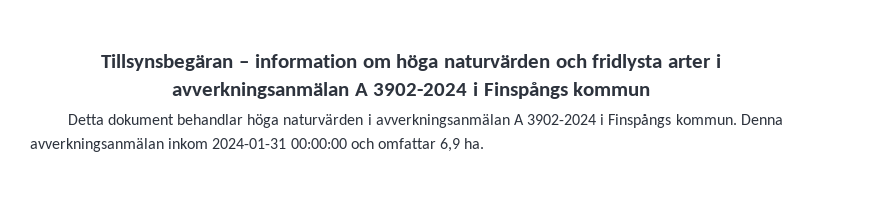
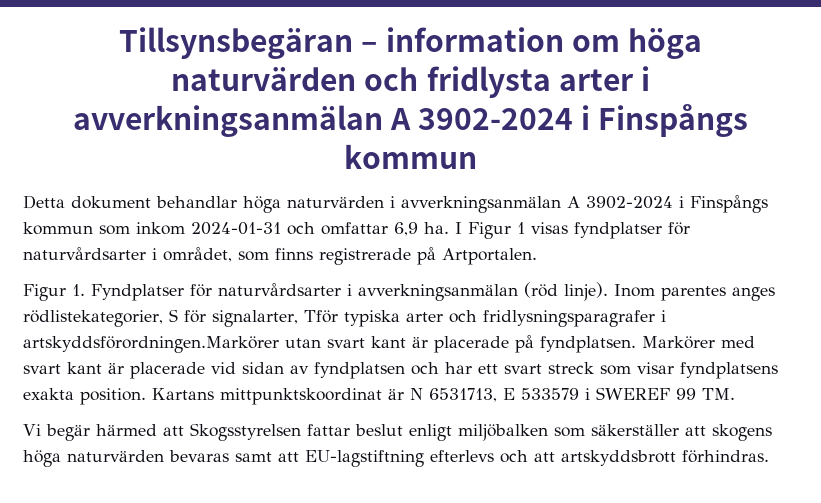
[675,114,783,125] [30,138,164,152] kommun. Denna avverkningsanmälan -> [23,222,130,235] kommun som
[290,138,347,149] 00:00:00 -> (281, 228) none
(485, 143) none -> [455,222,690,239] [23,247,537,265] [23,282,775,301] [23,309,666,327] [23,335,755,353] [23,362,778,379] [23,387,735,405] [23,423,772,441] [23,450,769,467] I Figur 1 visas fyndplatser för naturvårdsarter i området, som finns registrerade på Artportalen. // Figur 1. Fyndplatser för naturvårdsarter i avverkningsanmälan (röd linje). Inom parentes anges rödlistekategorier, S för signalarter, Tför typiska arter och fridlysningsparagrafer i artskyddsförordningen.Markörer utan svart kant är placerade på fyndplatsen. Markörer med svart kant är placerade vid sidan av fyndplatsen och har ett svart streck som visar fyndplatsens exakta position. Kartans mittpunktskoordinat är N 6531713, E 533579 i SWEREF 99 TM. // Vi begär härmed att Skogsstyrelsen fattar beslut enligt miljöbalken som säkerställer att skogens höga naturvärden bevaras samt att EU-lagstiftning efterlevs och att artskyddsbrott förhindras.

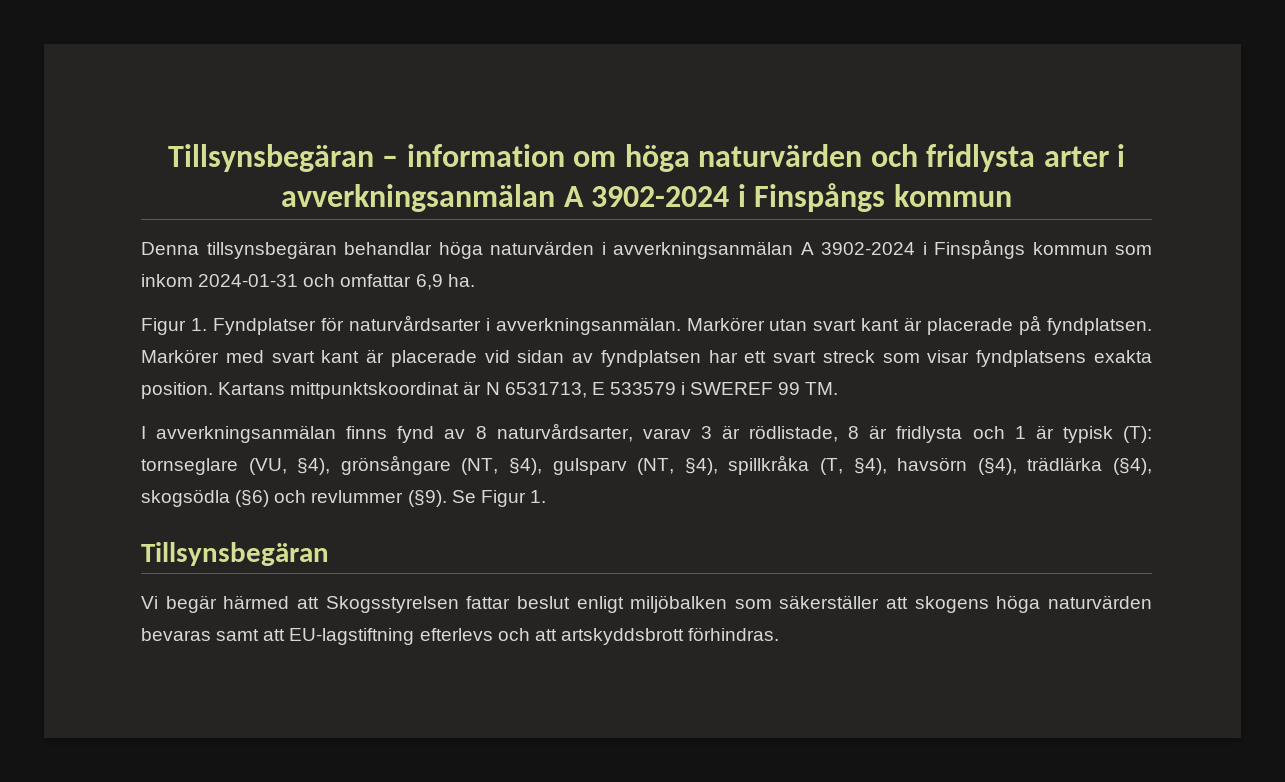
[23,195,151,209] Detta dokument -> [141,241,337,259] Denna tillsynsbegäran
[455,222,690,239] [23,247,537,265] I Figur 1 visas fyndplatser för naturvårdsarter i området, som finns registrerade på Artportalen. -> (475, 280) none
[358,282,775,301] [23,309,666,327] [23,336,279,353] avverkningsanmälan (röd linje). Inom parentes anges rödlistekategorier, S för signalarter, Tför typiska arter och fridlysningsparagrafer i artskyddsförordningen.Markörer -> [495,317,765,335] avverkningsanmälan. Markörer
[411,362,439,375] och -> (701, 358) none
(735, 394) none -> [141,423,1152,443] [141,455,1153,475] [141,489,546,507] [141,542,329,566] // I avverkningsanmälan finns fynd av 8 naturvårdsarter, varav 3 är rödlistade, 8 är fridlysta och 1 är typisk (T): tornseglare (VU, §4), grönsångare (NT, §4), gulsparv (NT, §4), spillkråka (T, §4), havsörn (§4), trädlärka (§4), skogsödla (§6) och revlummer (§9). Se Figur 1. // Tillsynsbegäran

